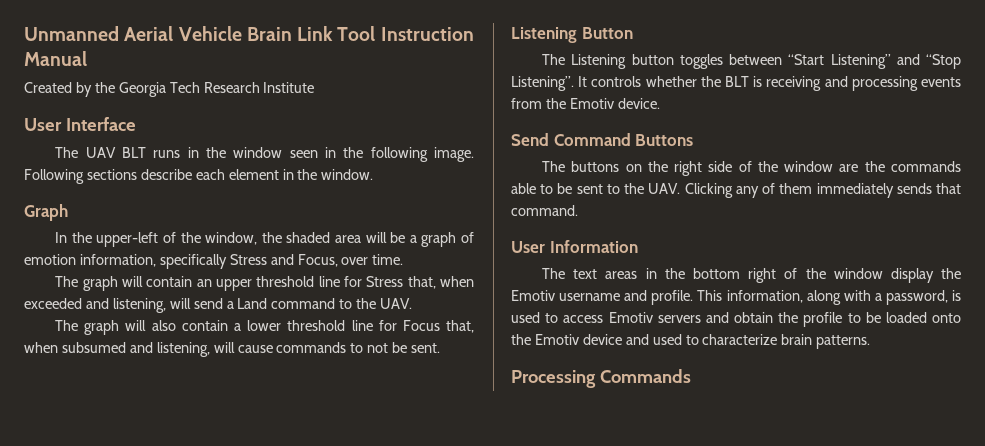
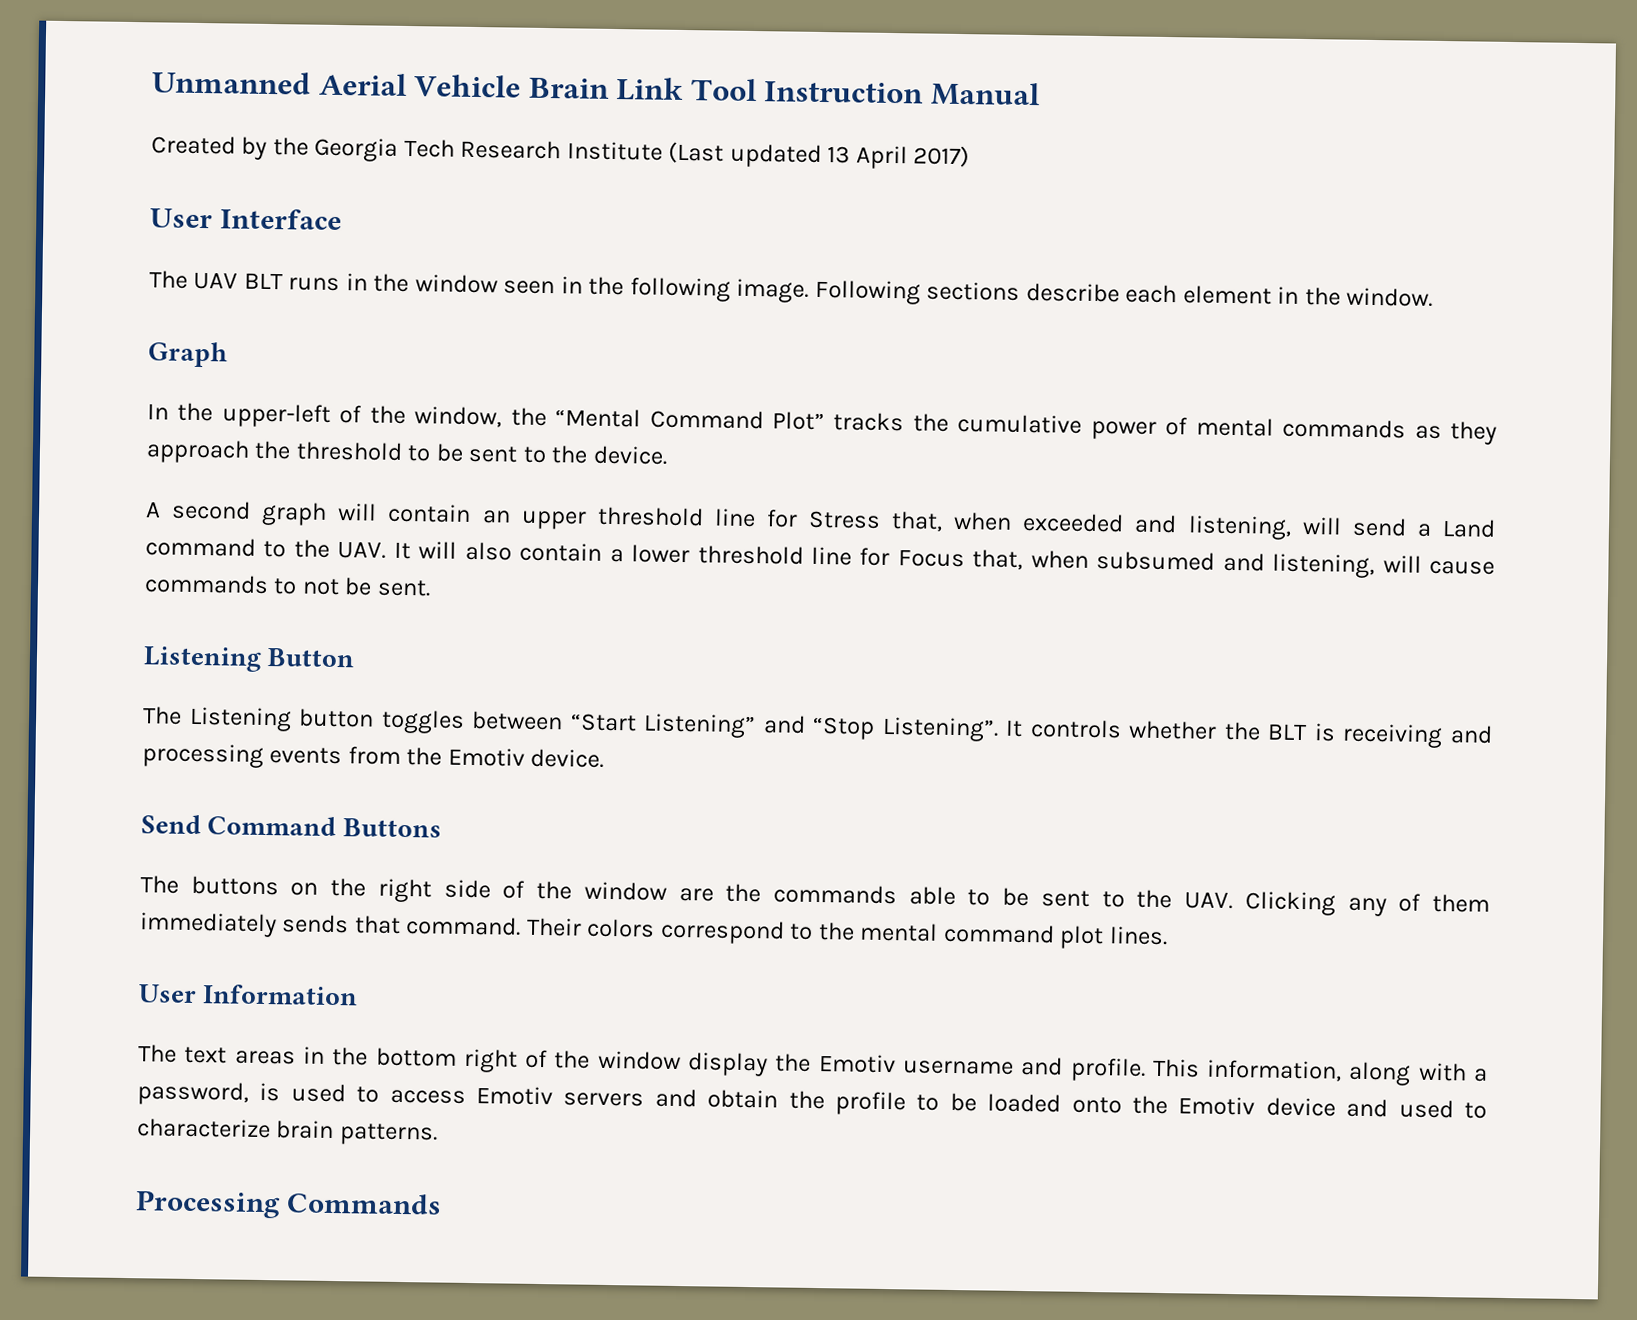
(315, 87) none -> [668,141,971,170] (Last updated 13 April 2017)
[286,232,475,247] [24,254,404,269] [55,276,79,287] shaded area will be a graph of emotion information, specifically Stress and Focus, over time. // The -> [555,408,1497,445] [146,439,668,465] [145,500,252,520] “Mental Command Plot” tracks the cumulative power of mental commands as they approach the threshold to be sent to the device. // A second
[55,320,120,335] // The graph -> [393,541,411,560] It
(578, 210) none -> [525,917,1168,950] Their colors correspond to the mental command plot lines.

